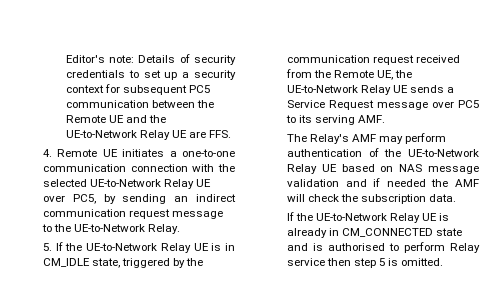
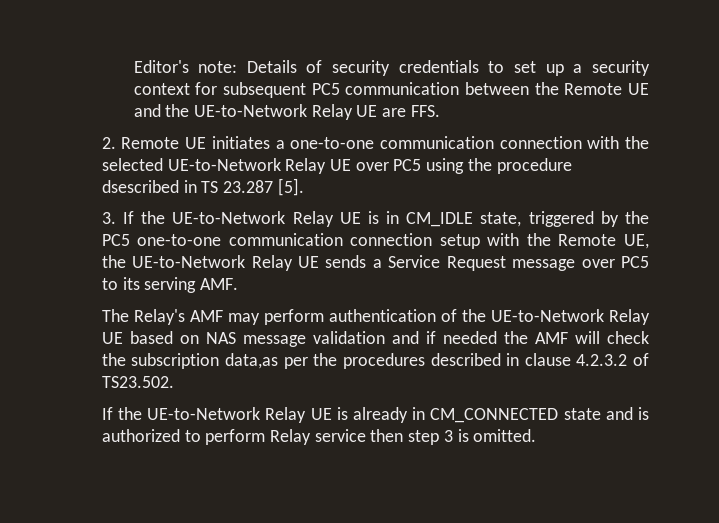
[42,149,52,157] 4. -> [101,137,116,149] 2.
[72,194,237,204] [42,209,224,219] [41,224,181,234] [42,243,52,251] PC5, by sending an indirect communication request message to the UE-to-Network Relay. // 5. -> [393,158,572,174] [101,178,304,196] [101,212,116,224] PC5 using the procedure dsescribed in TS 23.287 [5]. // 3.
[286,55,461,65] [285,69,312,78] communication request received from -> [101,233,520,249] PC5 one-to-one communication connection setup with
[429,194,457,202] data. -> [225,353,649,369] [101,376,174,388] data,as per the procedures described in clause 4.2.3.2 of TS23.502.
[327,243,385,251] authorised -> [101,429,180,442] authorized
[379,258,386,266] 5 -> [443,430,453,442] 3

